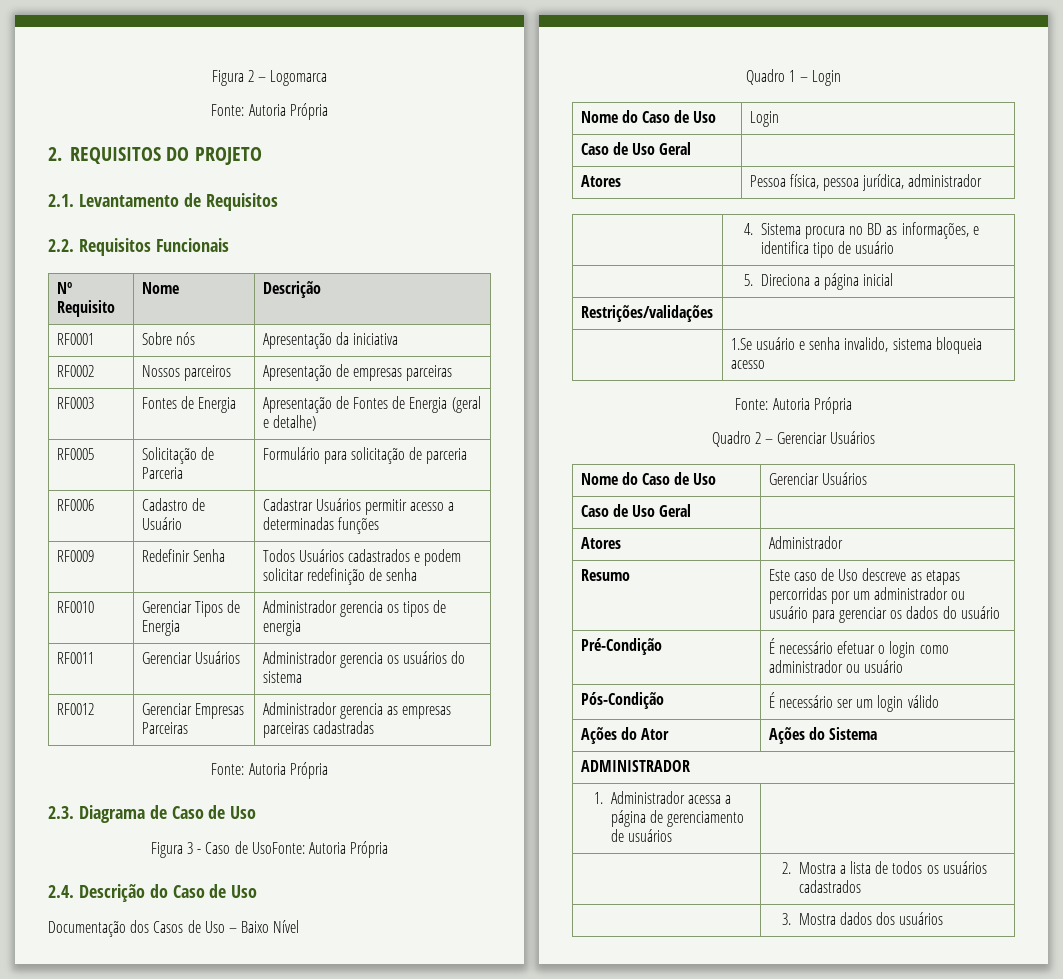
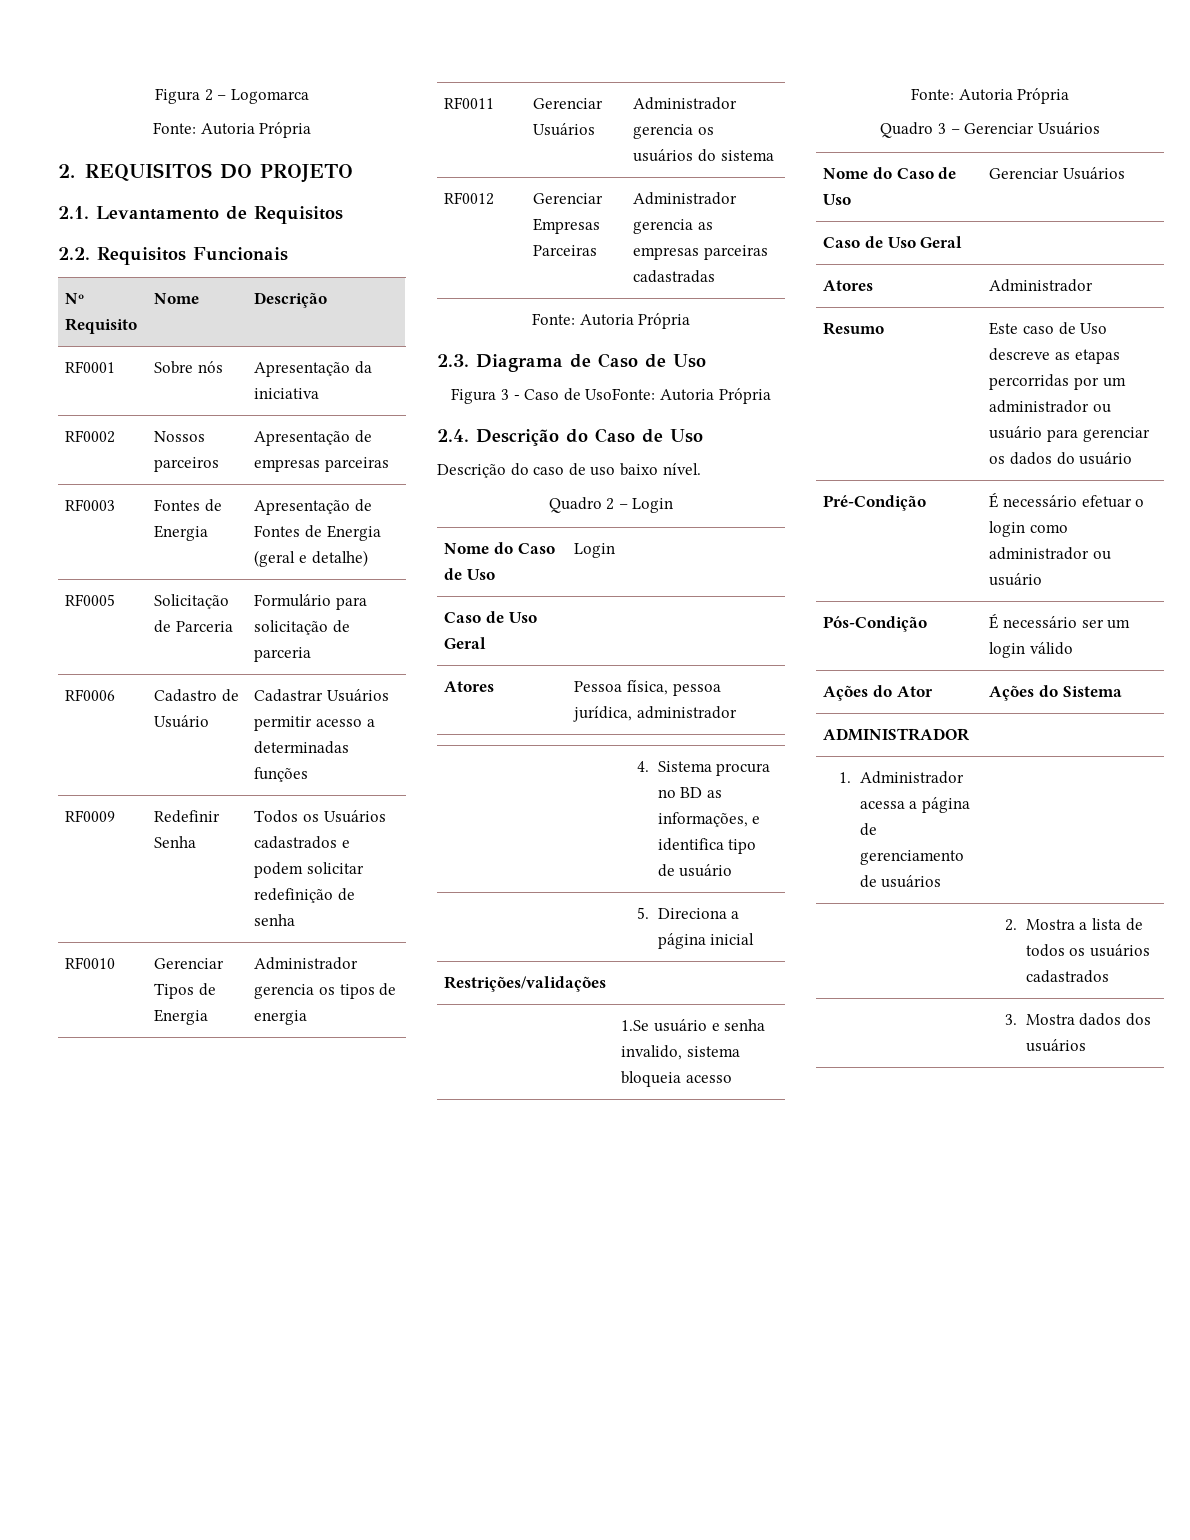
(295, 555) none -> [302,814,319,822] os
[48,920,300,937] [746,69,796,85] Documentação dos Casos de Uso – Baixo Nível // Quadro 1 -> [437,463,701,478] [548,497,615,513] Descrição do caso de uso baixo nível. // Quadro 2
[754,432,761,444] 2 -> [937,123,946,134] 3

